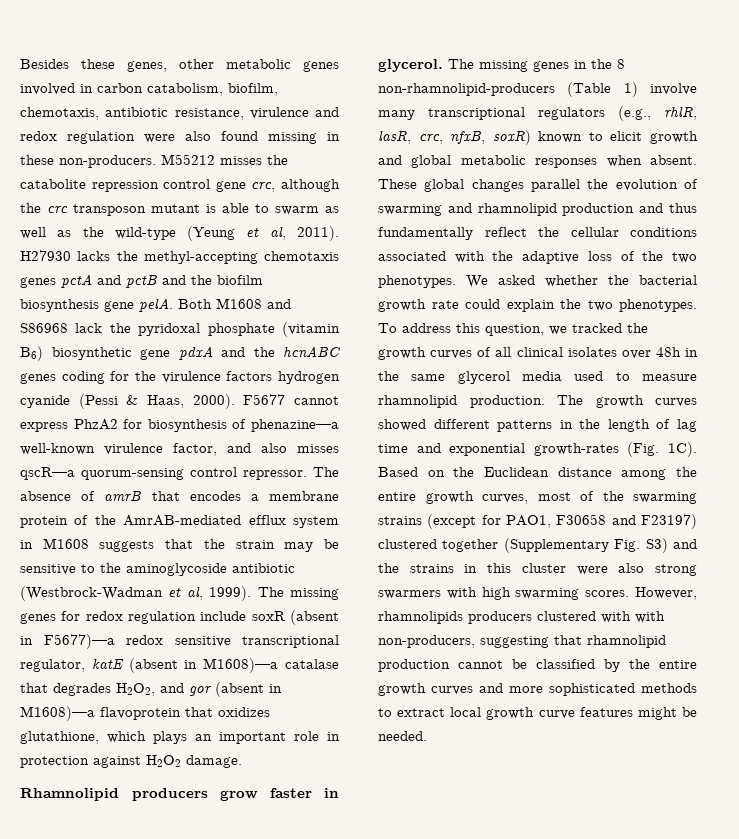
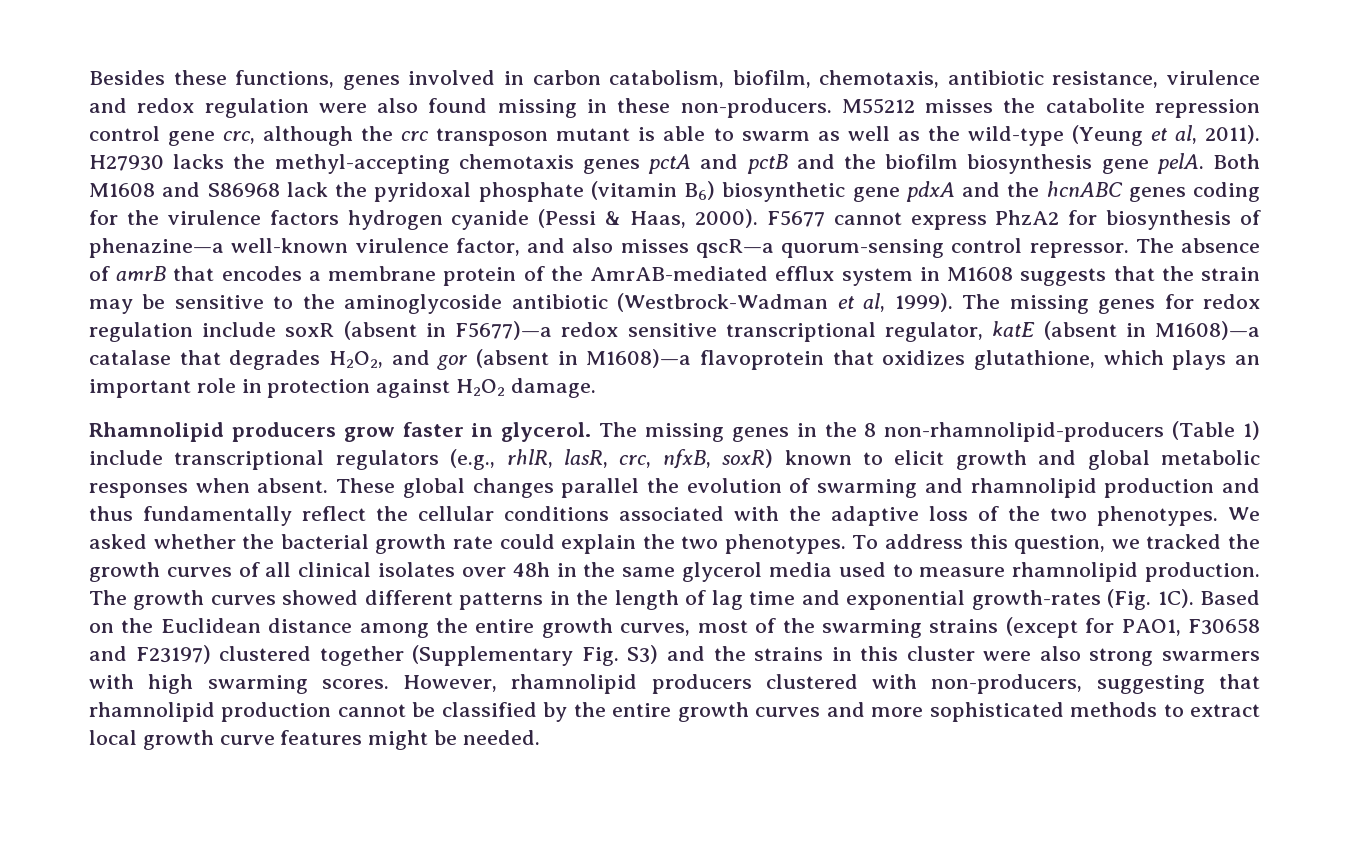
[127,59,291,72] genes, other metabolic -> [235,70,335,88] functions,
[650,83,697,95] [378,110,415,120] involve many -> [89,450,163,465] include
[378,611,463,624] rhamnolipids -> [511,674,638,694] rhamnolipid
[635,611,665,623] with -> (918, 681) none

